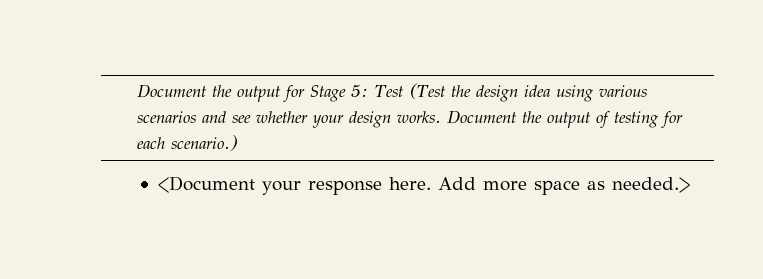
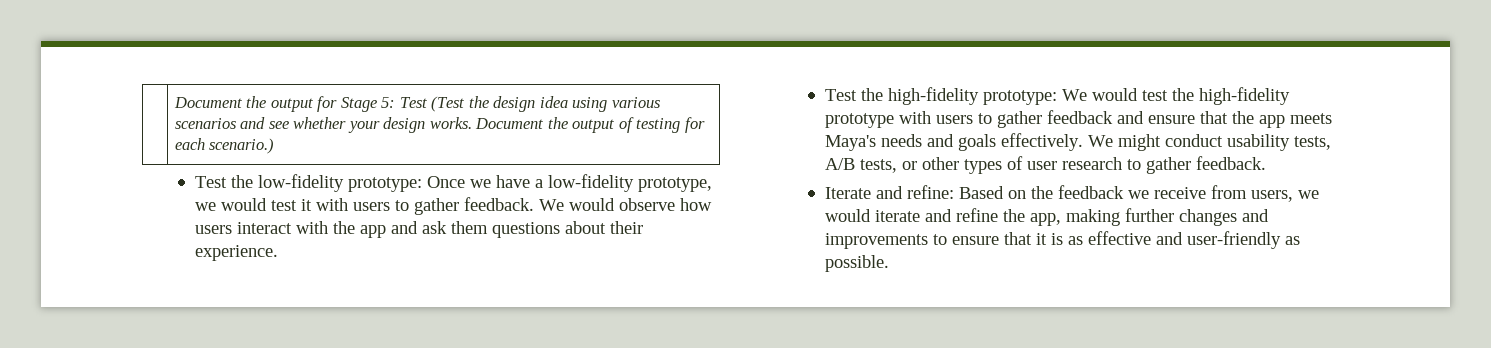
[158,176,691,195] <Document your response here. Add more space as needed.> -> [194,174,712,192] [194,197,712,215] [194,221,643,238] [194,245,278,261] [824,87,1290,105] [824,110,1332,128] [824,133,1331,151] [824,156,1266,174] [824,185,1319,202] [824,208,1269,226] [824,231,1300,249] [824,255,889,272] Test the low-fidelity prototype: Once we have a low-fidelity prototype, we would test it with users to gather feedback. We would observe how users interact with the app and ask them questions about their experience. // Test the high-fidelity prototype: We would test the high-fidelity prototype with users to gather feedback and ensure that the app meets Maya's needs and goals effectively. We might conduct usability tests, A/B tests, or other types of user research to gather feedback. // Iterate and refine: Based on the feedback we receive from users, we would iterate and refine the app, making further changes and improvements to ensure that it is as effective and user-friendly as possible.

